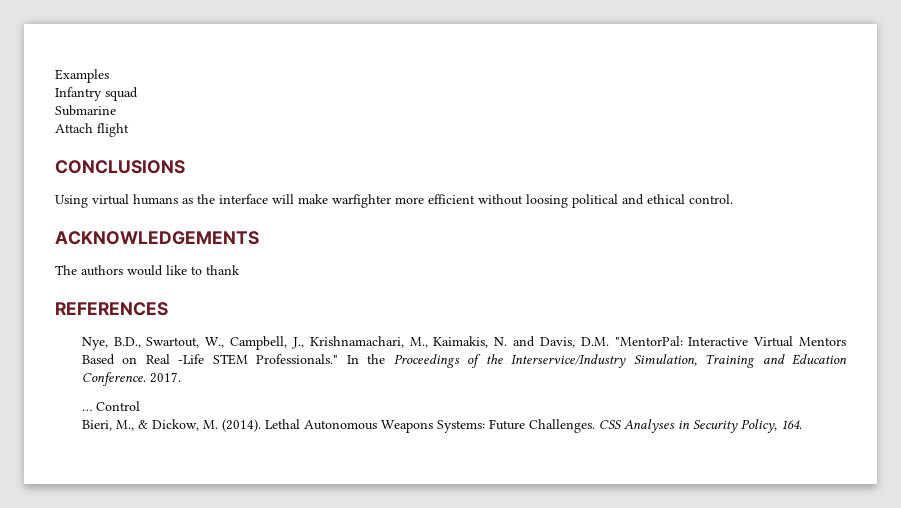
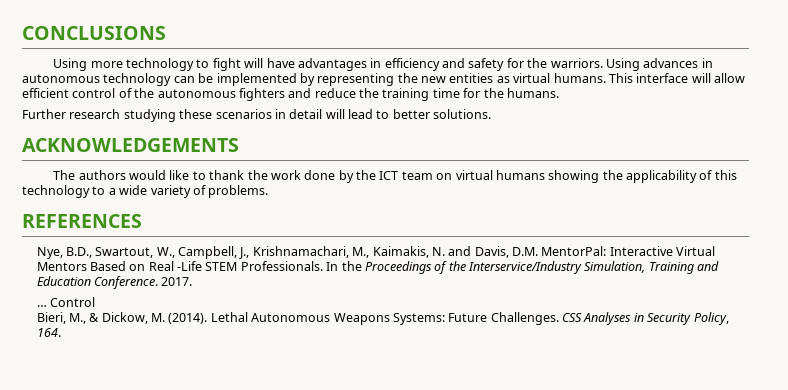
[55,69,109,83] [55,87,138,101] [55,105,116,116] [55,123,129,137] [55,160,185,174] [55,194,733,208] Examples // Infantry squad // Submarine // Attach flight // CONCLUSIONS // Using virtual humans as the interface will make warfighter more efficient without loosing political and ethical control. -> [22,26,166,40] [53,58,713,71] [22,73,745,86] [22,88,559,101] [22,109,492,122] CONCLUSIONS // Using more technology to fight will have advantages in efficiency and safety for the warriors. Using advances in autonomous technology can be implemented by representing the new entities as virtual humans. This interface will allow efficient control of the autonomous fighters and reduce the training time for the humans. // Further research studying these scenarios in detail will lead to better solutions.
(240, 270) none -> [247,170,737,183] [22,185,269,198] the work done by the ICT team on virtual humans showing the applicability of this technology to a wide variety of problems.
[614,336,683,346] "MentorPal: -> [541,246,607,256] MentorPal:
[256,354,339,364] Professionals." -> [240,261,323,271] Professionals.

